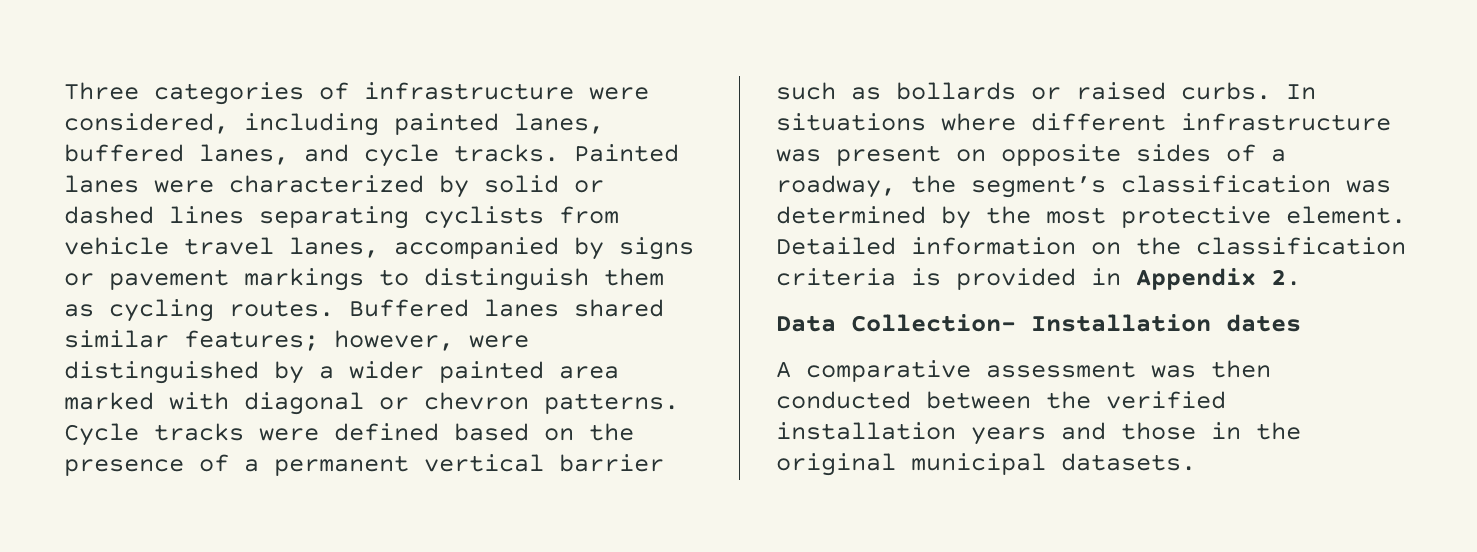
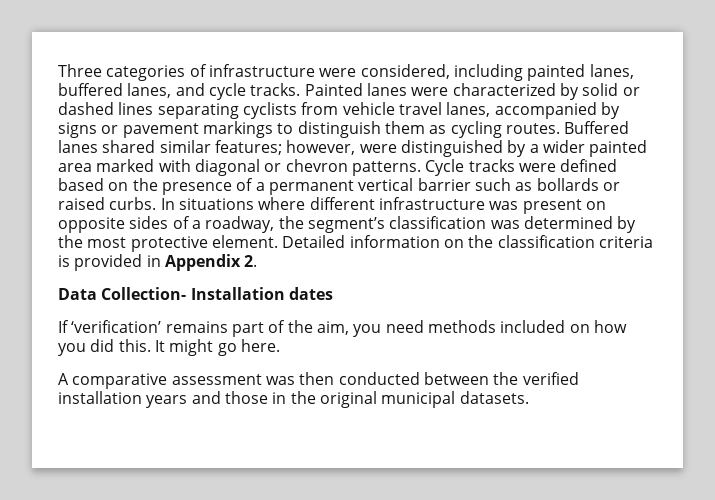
(1301, 323) none -> [58,320,627,337] [58,339,280,356] // If ‘verification’ remains part of the aim, you need methods included on how you did this. It might go here.

